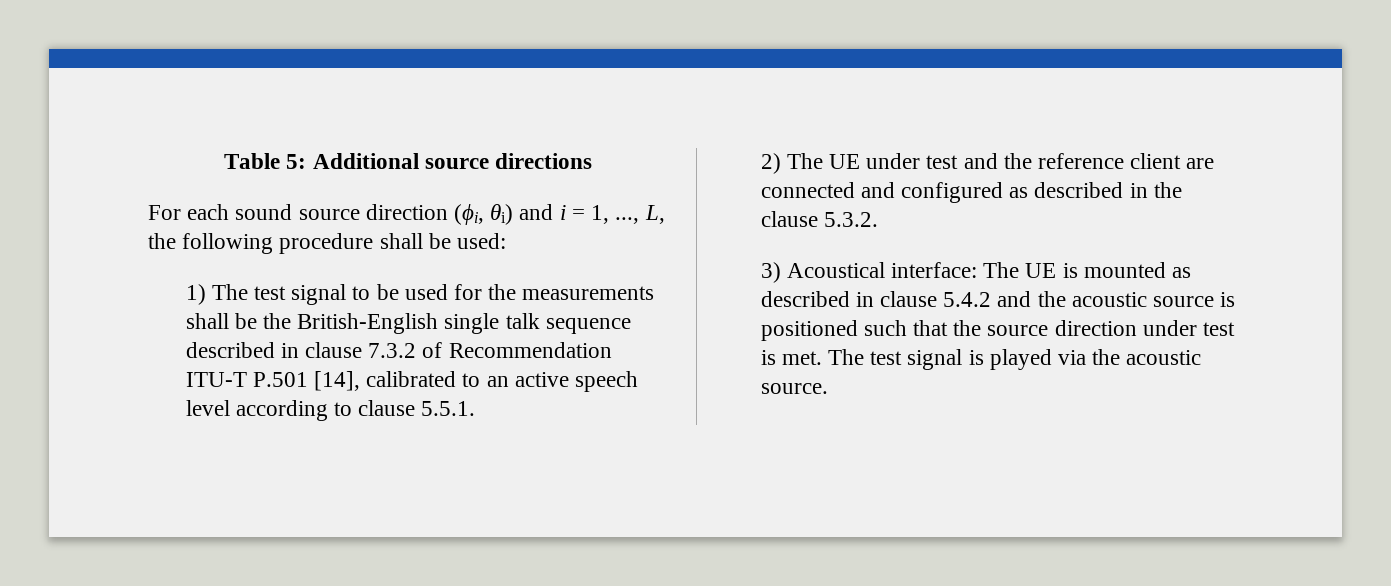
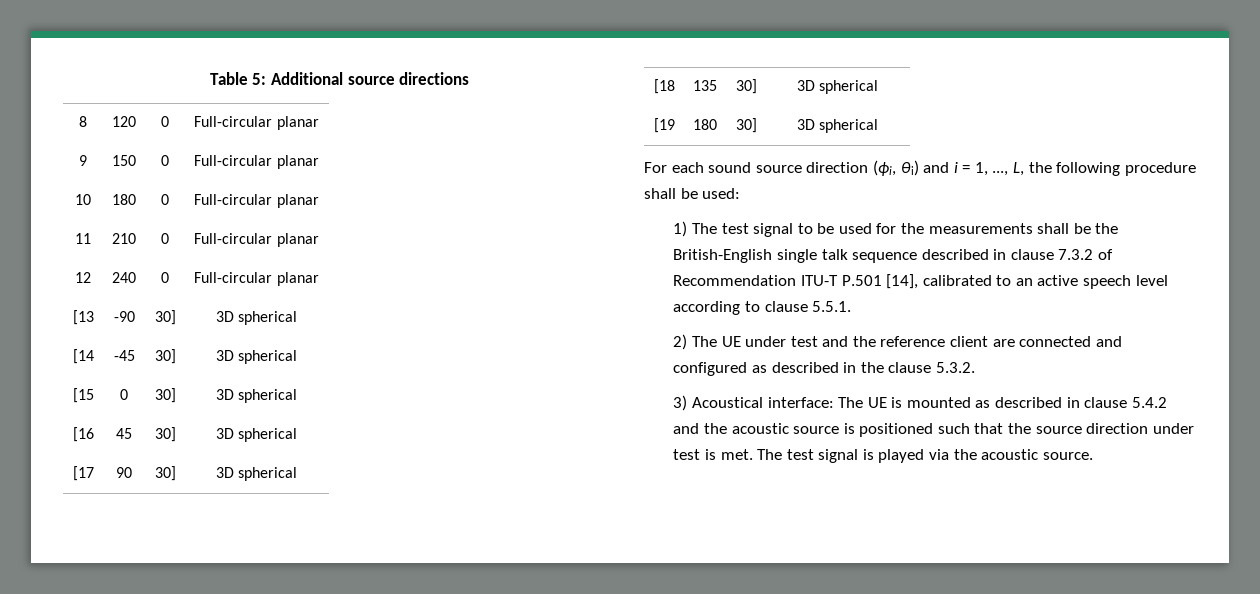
(592, 161) none -> [79,116,87,127] [112,116,136,127] [161,116,169,127] [194,116,319,130] [79,155,87,166] [112,155,136,166] [161,155,169,166] [194,155,319,169] [75,194,91,205] [112,194,136,205] [161,194,169,205] [194,194,319,208] [75,233,91,244] [112,233,136,244] [161,233,169,244] [194,233,319,247] [75,272,91,283] [112,272,136,283] [161,272,169,283] [194,272,319,286] [72,310,94,325] [113,311,135,322] [154,310,176,325] [215,311,298,325] [72,349,94,364] [113,350,135,361] [154,349,176,364] [215,350,298,364] [72,388,94,403] [120,389,128,400] [154,388,176,403] [215,389,298,403] [72,427,94,442] [116,428,132,439] [154,427,176,442] [215,428,298,442] [72,466,94,481] [116,467,132,478] [154,466,176,481] [215,467,298,481] [653,79,675,94] [693,80,717,91] [735,79,757,94] [796,80,879,94] [653,118,675,133] [693,119,717,130] [735,118,757,133] [796,119,879,133] // 8 | 120 | 0 | Full-circular planar // 9 | 150 | 0 | Full-circular planar // 10 | 180 | 0 | Full-circular planar // 11 | 210 | 0 | Full-circular planar // 12 | 240 | 0 | Full-circular planar // [13 | -90 | 30] | 3D spherical // [14 | -45 | 30] | 3D spherical // [15 | 0 | 30] | 3D spherical // [16 | 45 | 30] | 3D spherical // [17 | 90 | 30] | 3D spherical // [18 | 135 | 30] | 3D spherical // [19 | 180 | 30] | 3D spherical

